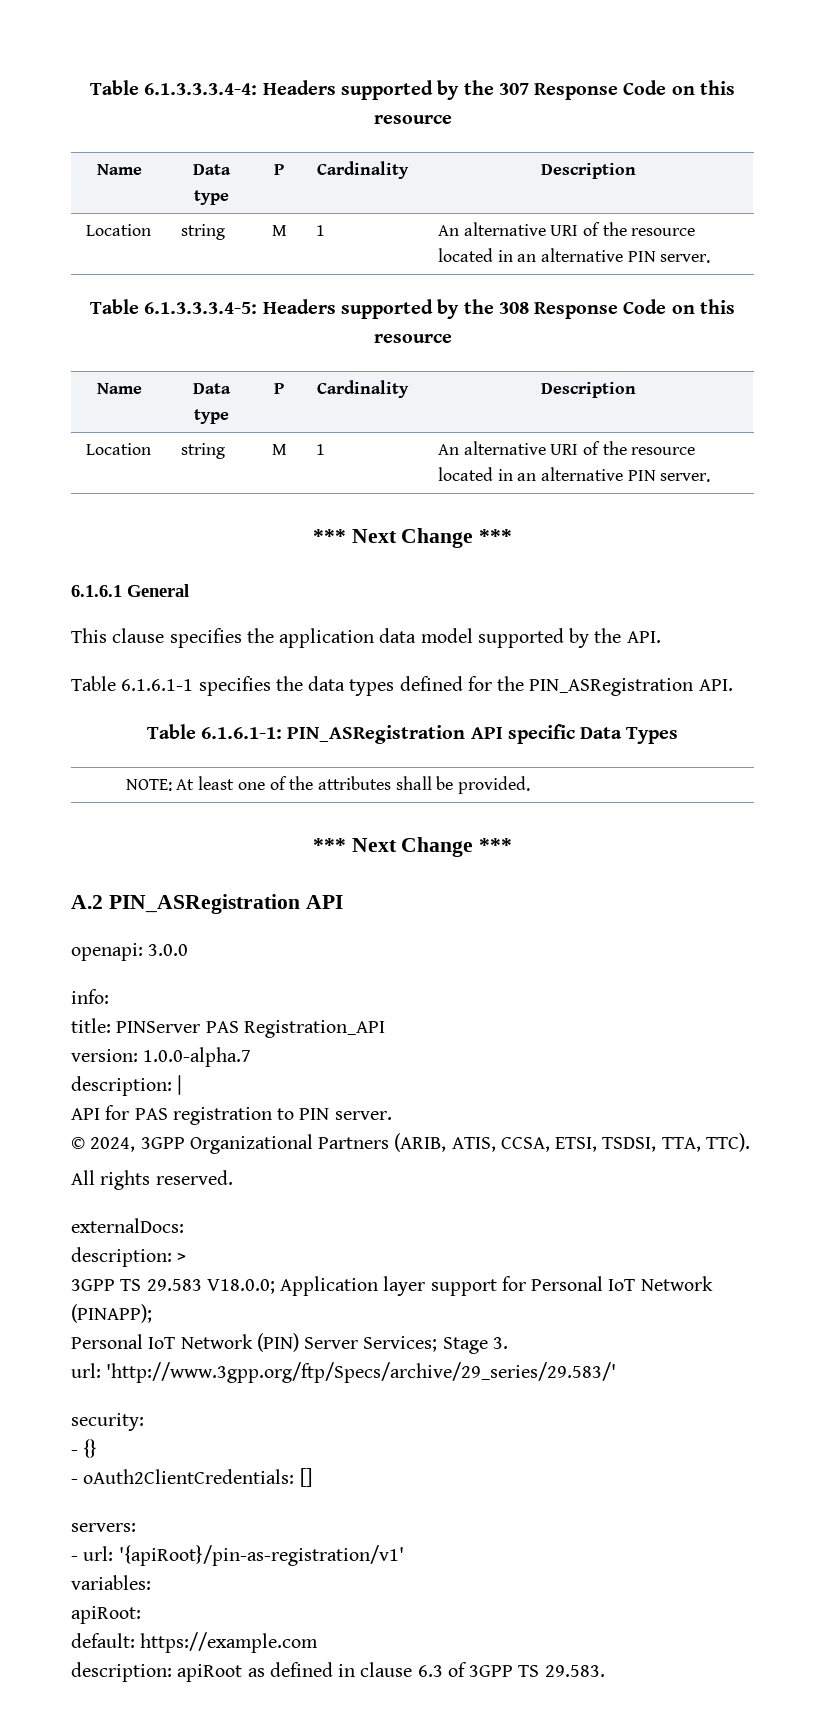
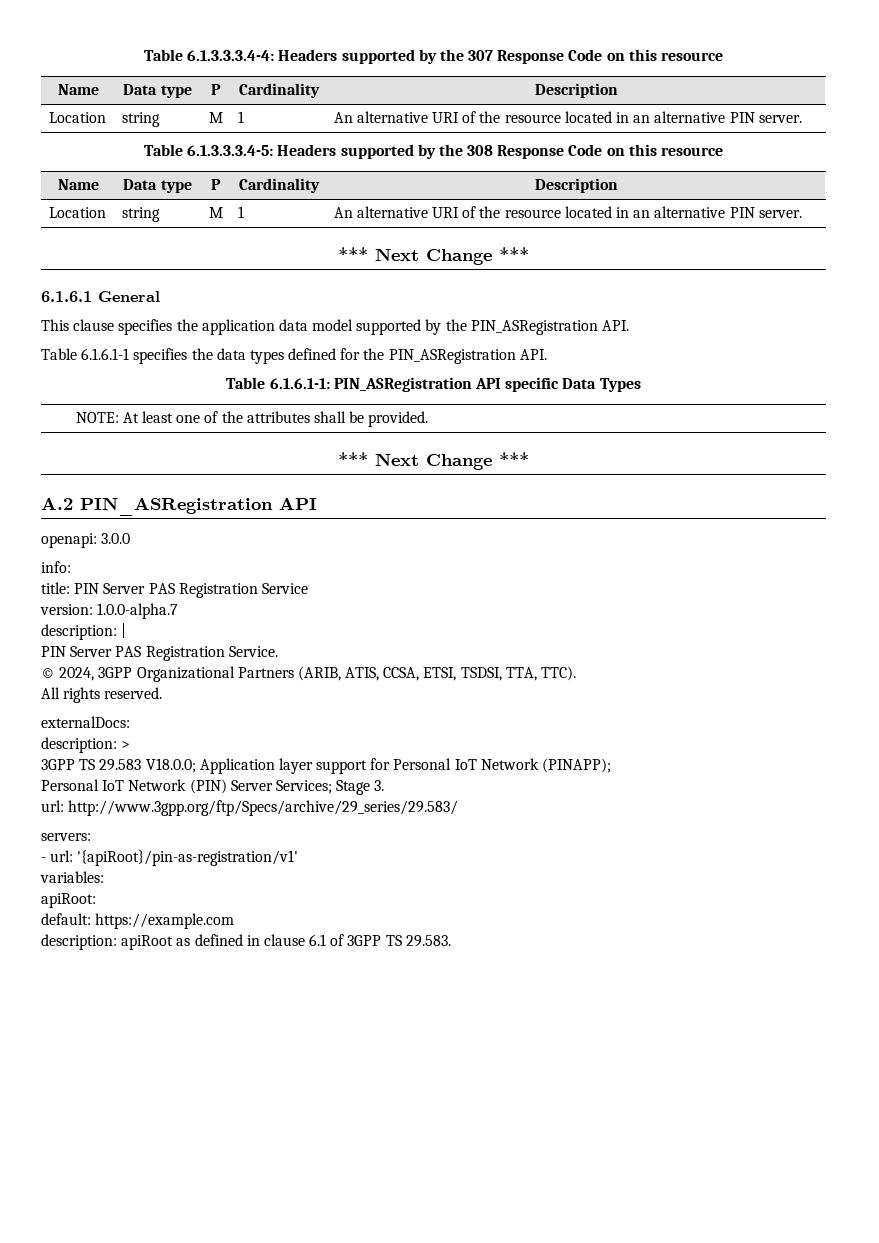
(622, 635) none -> [470,320,598,335] PIN_ASRegistration
[116,1020,385,1038] PINServer PAS Registration_API -> [74,583,308,598] PIN Server PAS Registration Service
[71,1105,392,1125] API for PAS registration to PIN server. -> [41,646,278,661] PIN Server PAS Registration Service.
[106,1362,617,1383] [71,1413,144,1431] [71,1439,98,1458] [71,1468,312,1487] 'http://www.3gpp.org/ftp/Specs/archive/29_series/29.583/' // security: // - {} // - oAuth2ClientCredentials: [] -> [68,800,459,816] http://www.3gpp.org/ftp/Specs/archive/29_series/29.583/
[417,1665,443,1677] 6.3 -> [309,934,327,946] 6.1

